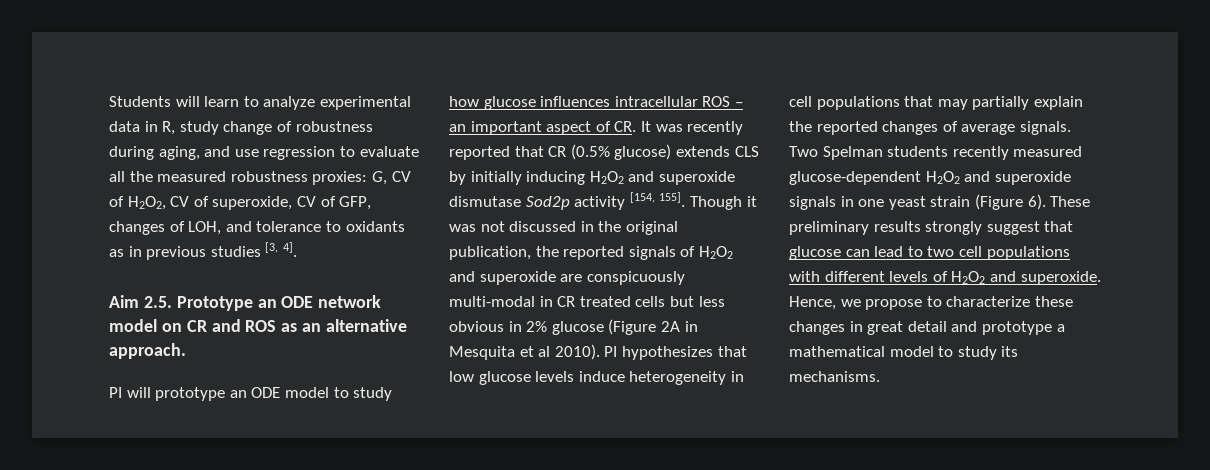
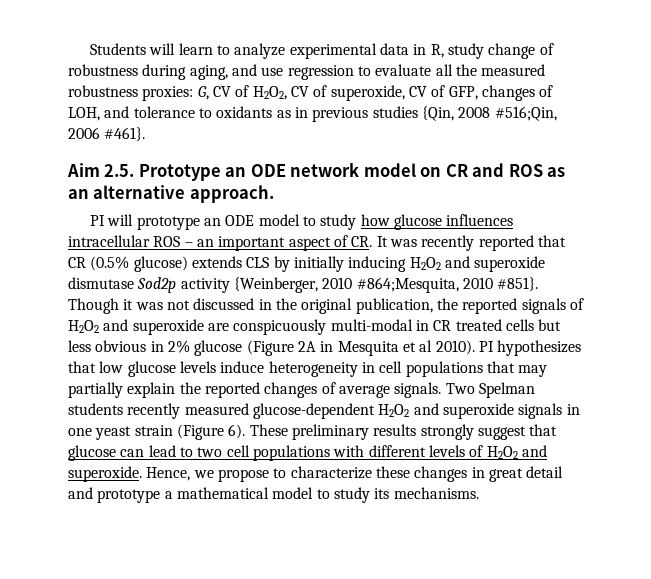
[265,242,297,257] [3, 4]. -> [421,106,557,121] [68,127,146,141] {Qin, 2008 #516;Qin, 2006 #461}.
[629,192,686,207] [154, 155]. -> [233,277,539,293] {Weinberger, 2010 #864;Mesquita, 2010 #851}.

